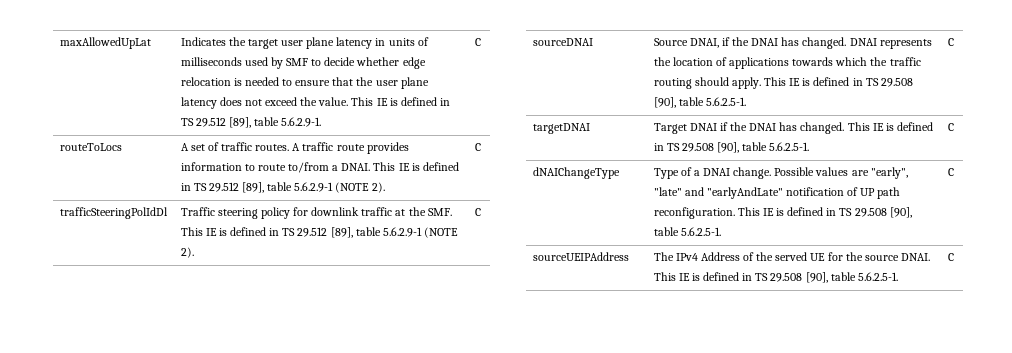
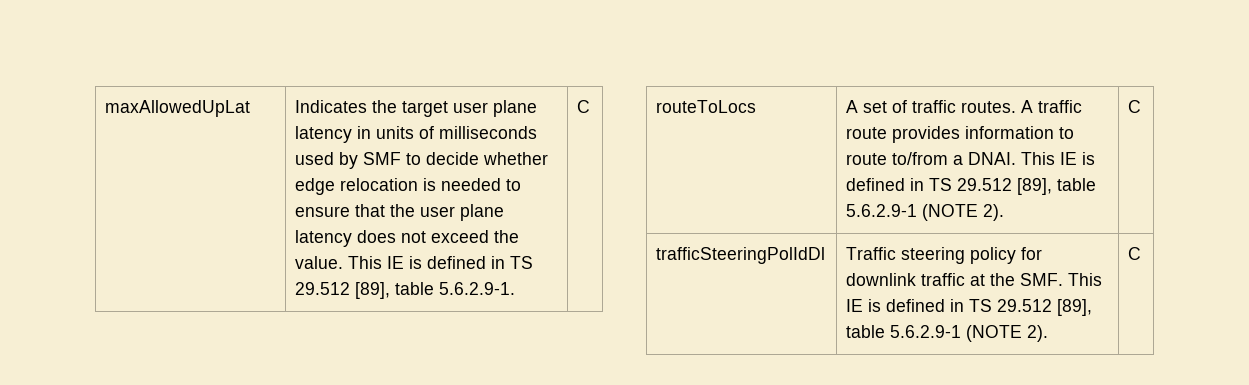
[532,38,593,46] [653,37,932,49] [653,57,921,69] [653,77,913,89] [653,97,747,108] [947,38,954,46] [532,123,590,134] [653,122,933,134] [653,142,810,153] [947,123,954,131] [532,167,620,179] [653,167,908,179] [653,187,901,199] [653,207,912,219] [653,227,721,236] [947,168,954,176] [532,252,629,261] [653,252,930,261] [653,272,898,283] [947,253,954,261] // sourceDNAI | Source DNAI, if the DNAI has changed. DNAI represents the location of applications towards which the traffic routing should apply. This IE is defined in TS 29.508 [90], table 5.6.2.5-1. | C // targetDNAI | Target DNAI if the DNAI has changed. This IE is defined in TS 29.508 [90], table 5.6.2.5-1. | C // dNAIChangeType | Type of a DNAI change. Possible values are "early", "late" and "earlyAndLate" notification of UP path reconfiguration. This IE is defined in TS 29.508 [90], table 5.6.2.5-1. | C // sourceUEIPAddress | The IPv4 Address of the served UE for the source DNAI. This IE is defined in TS 29.508 [90], table 5.6.2.5-1. | C -> (1142, 253) none

